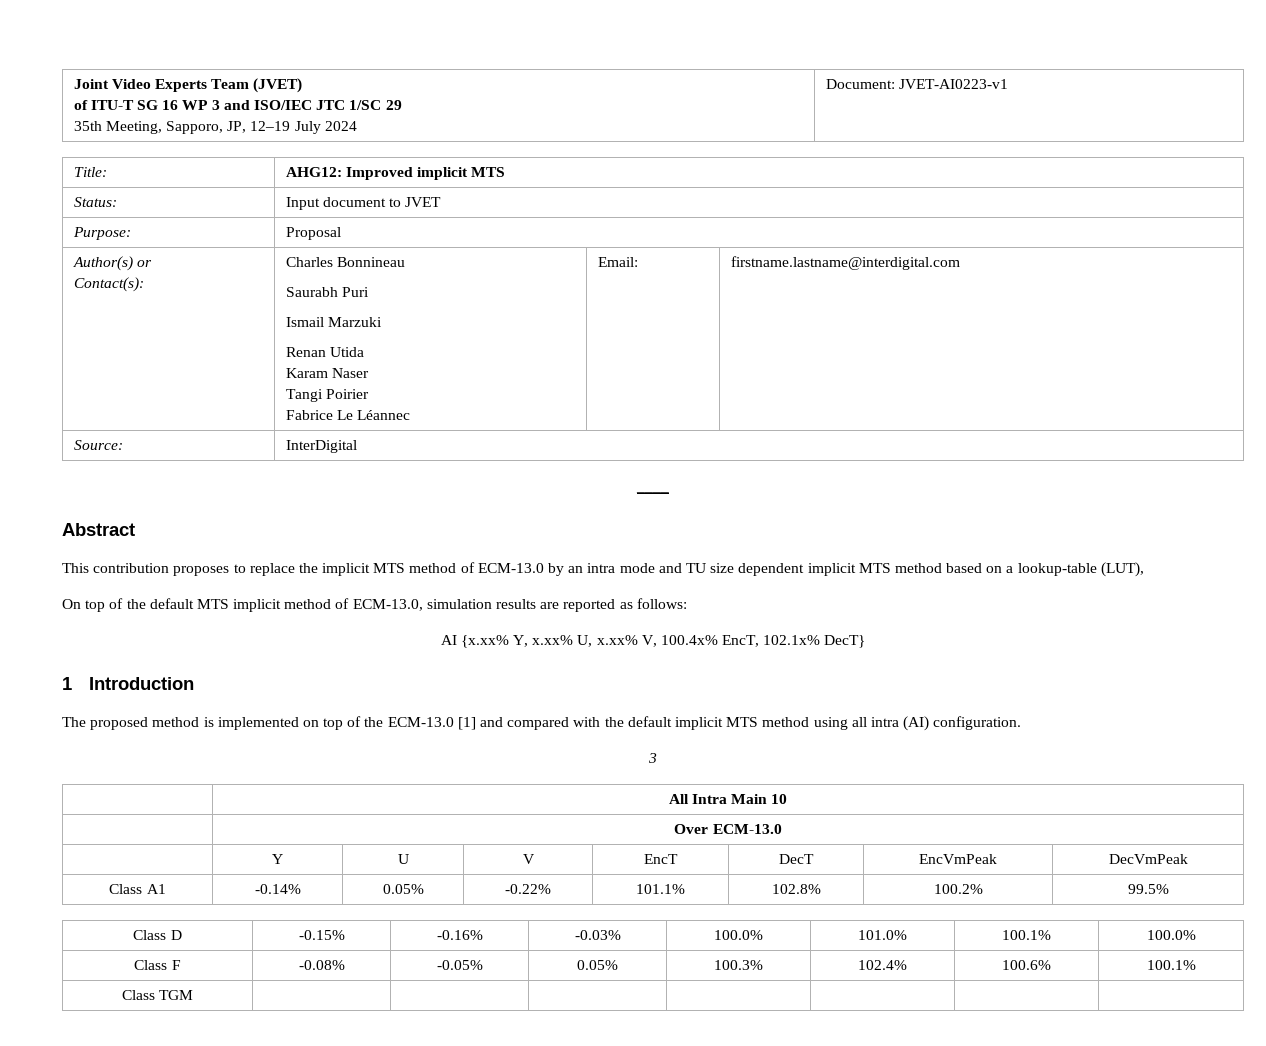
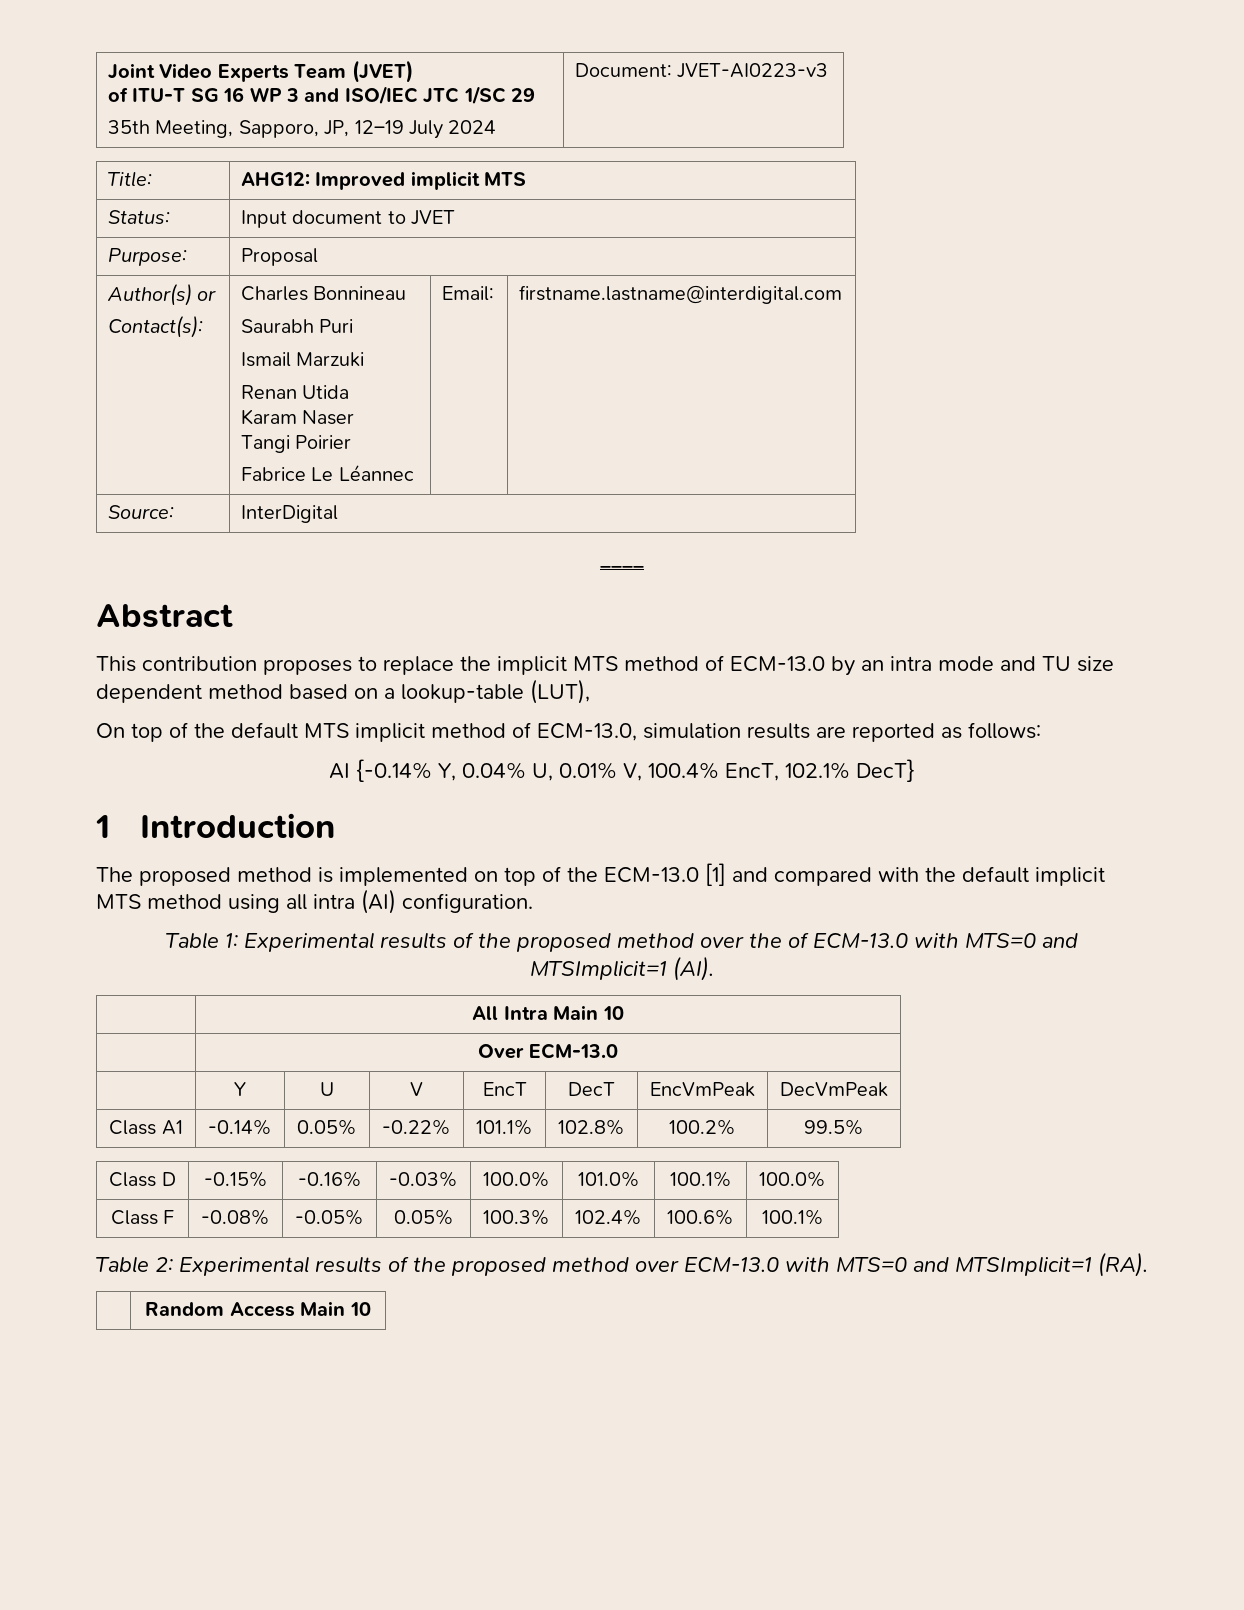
[898,79,1008,89] JVET-AI0223-v1 -> [677,63,829,78] JVET-AI0223-v3
[807,563,891,576] implicit MTS -> (202, 693) none
[460,635,821,648] {x.xx% Y, x.xx% U, x.xx% V, 100.4x% EncT, 102.1x% -> [356,759,850,782] {-0.14% Y, 0.04% U, 0.01% V, 100.4% EncT, 102.1%
[648,753,657,763] 3 -> [166,932,1078,952] [530,956,714,981] Table 1: Experimental results of the proposed method over the of ECM-13.0 with MTS=0 and MTSImplicit=1 (AI).
[121,990,194,1000] // Class TGM | | | | | | | -> [96,1252,1148,1277] [145,1301,371,1317] // Table 2: Experimental results of the proposed method over ECM-13.0 with MTS=0 and MTSImplicit=1 (RA). // | Random Access Main 10

